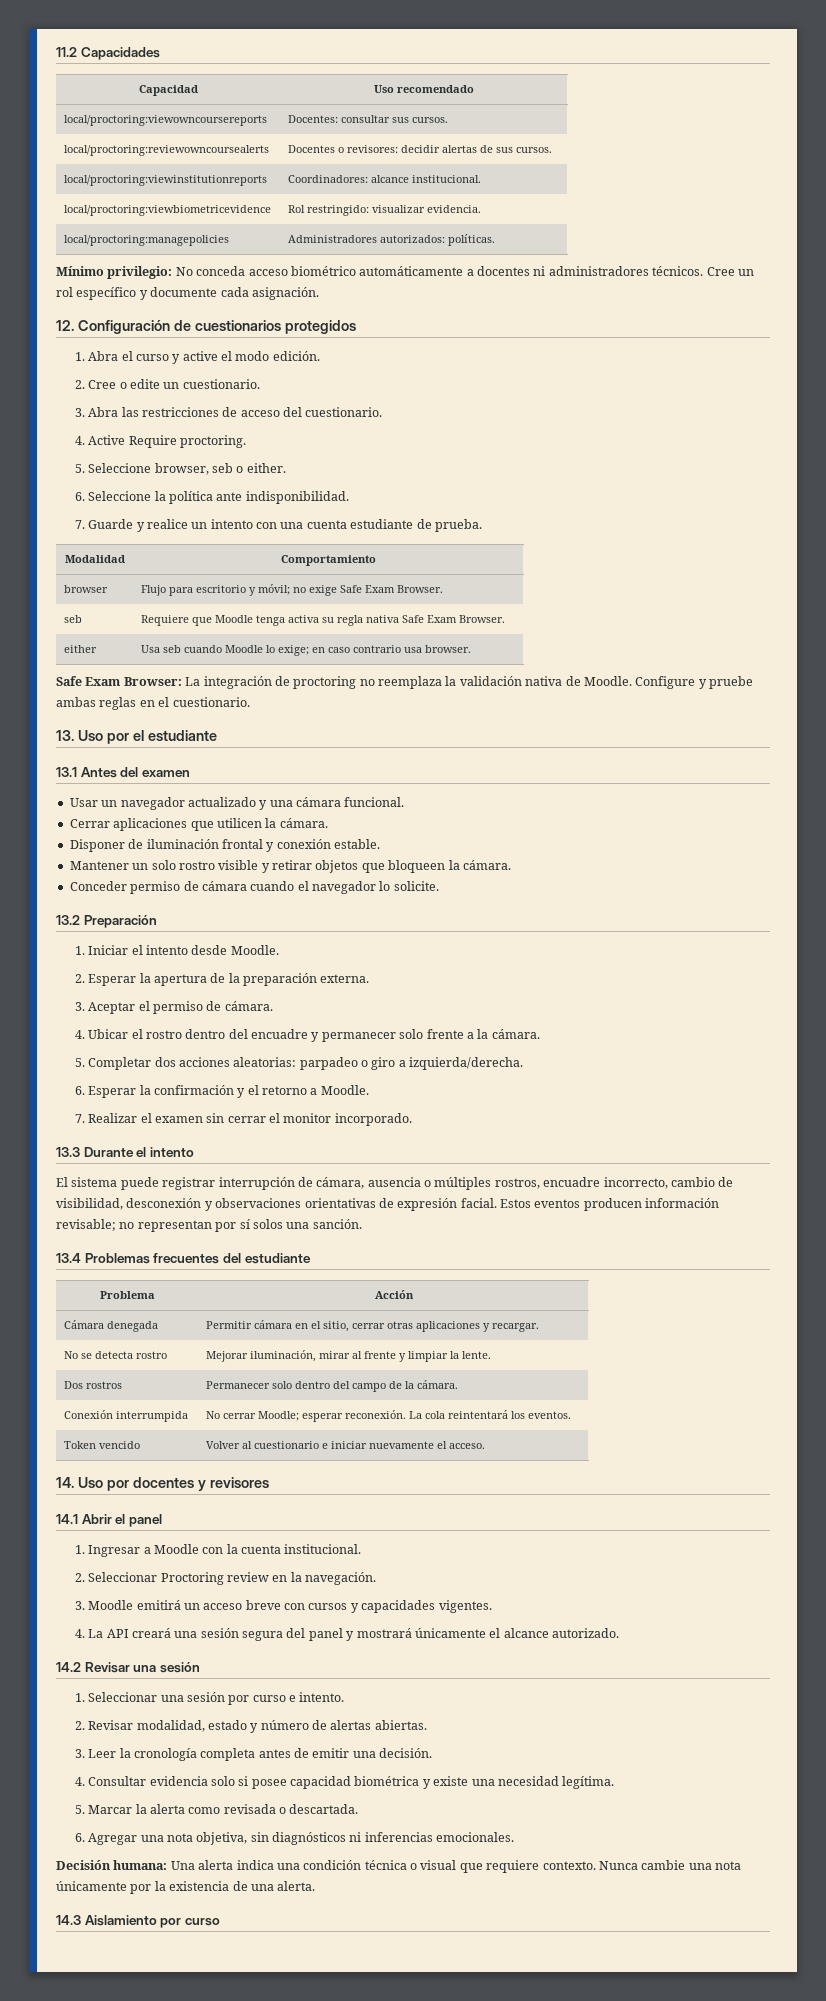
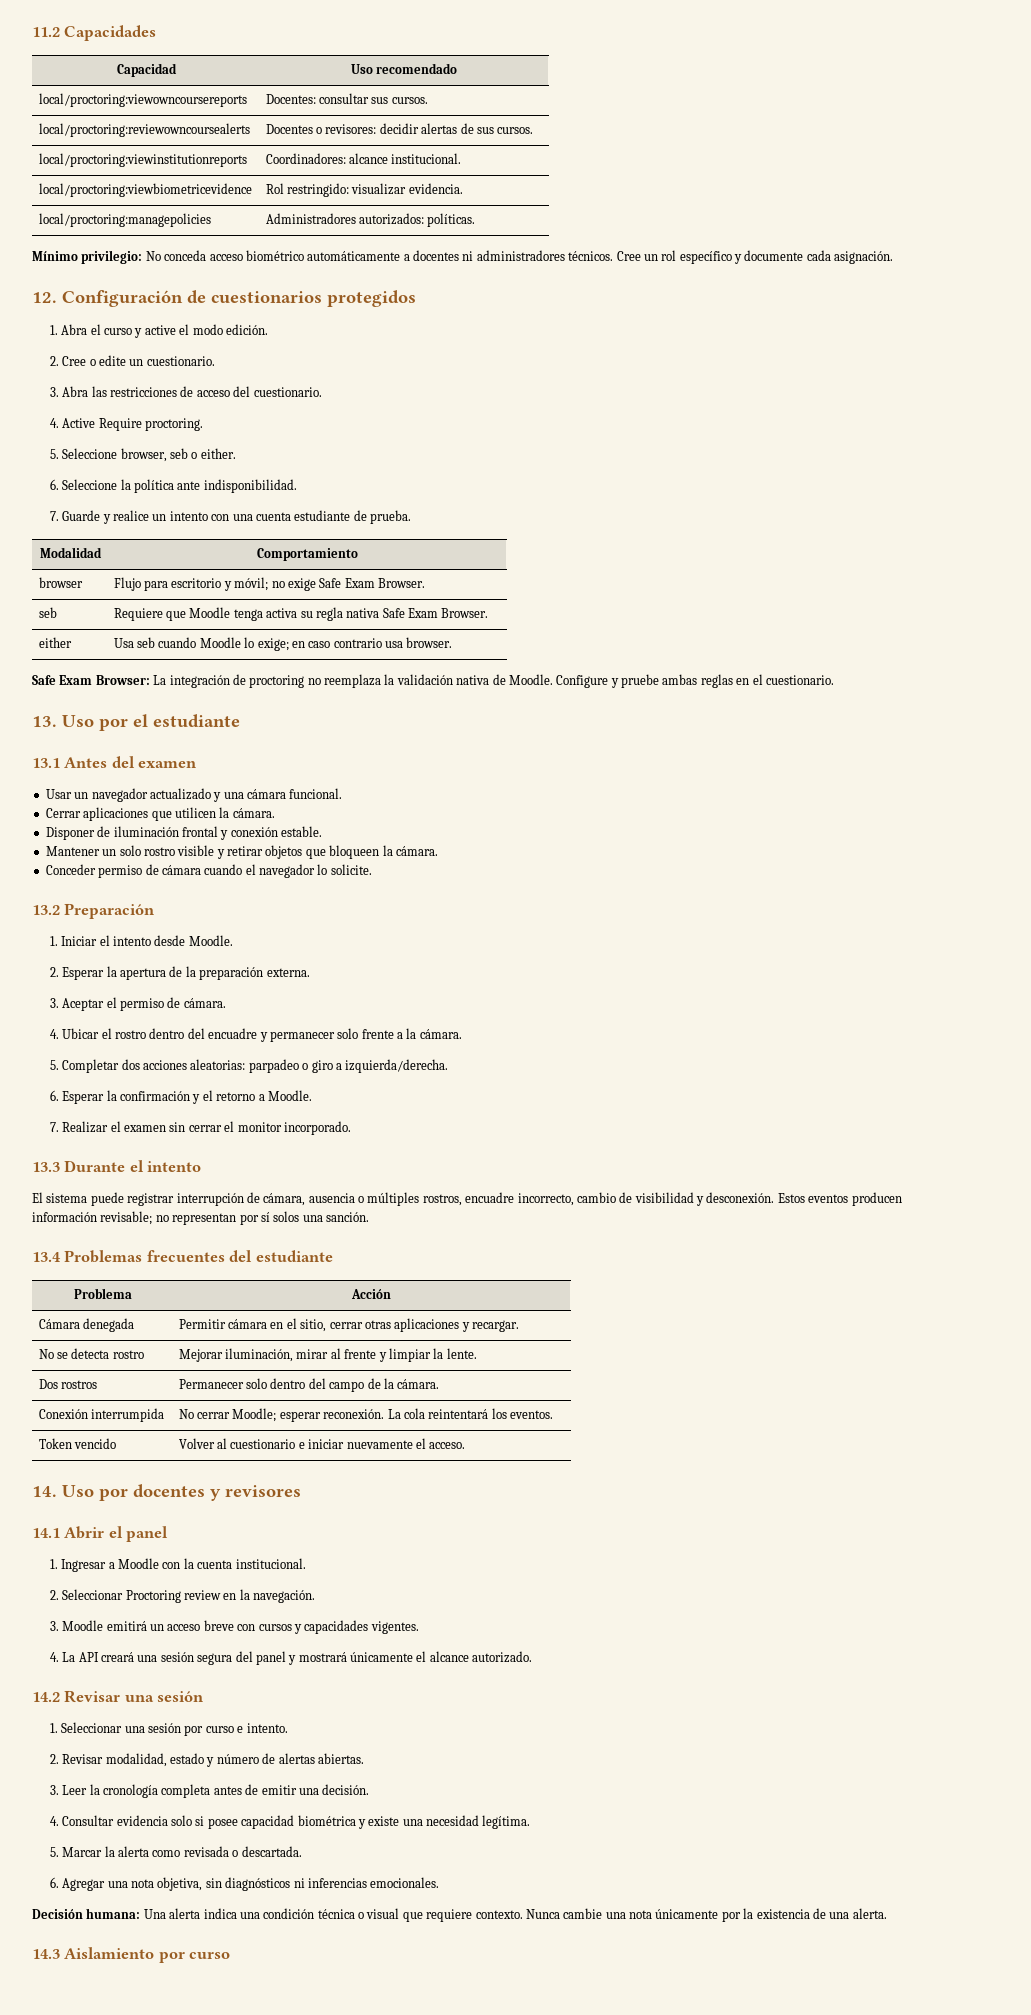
[56,1198,497,1211] visibilidad, desconexión y observaciones orientativas de expresión facial. -> [634,1192,775,1206] visibilidad y desconexión.

